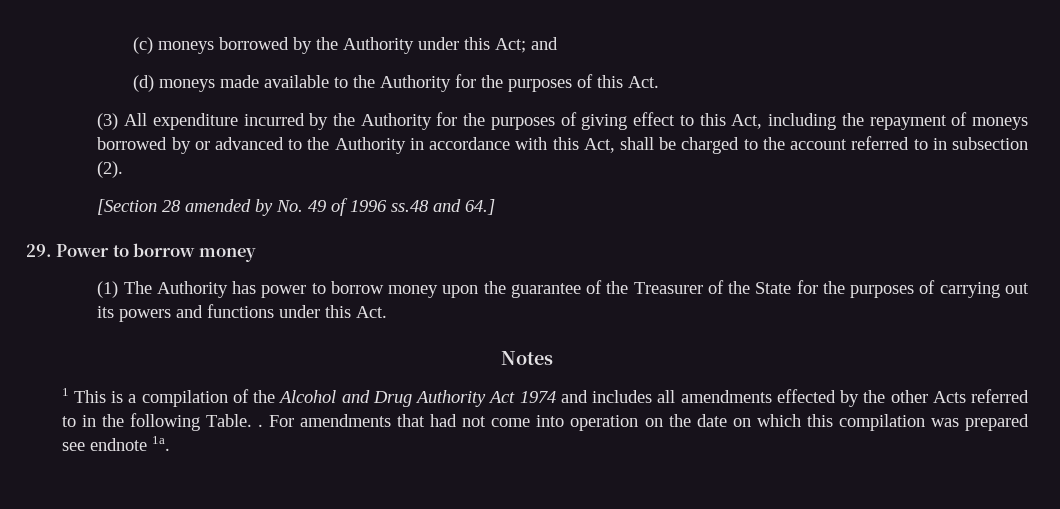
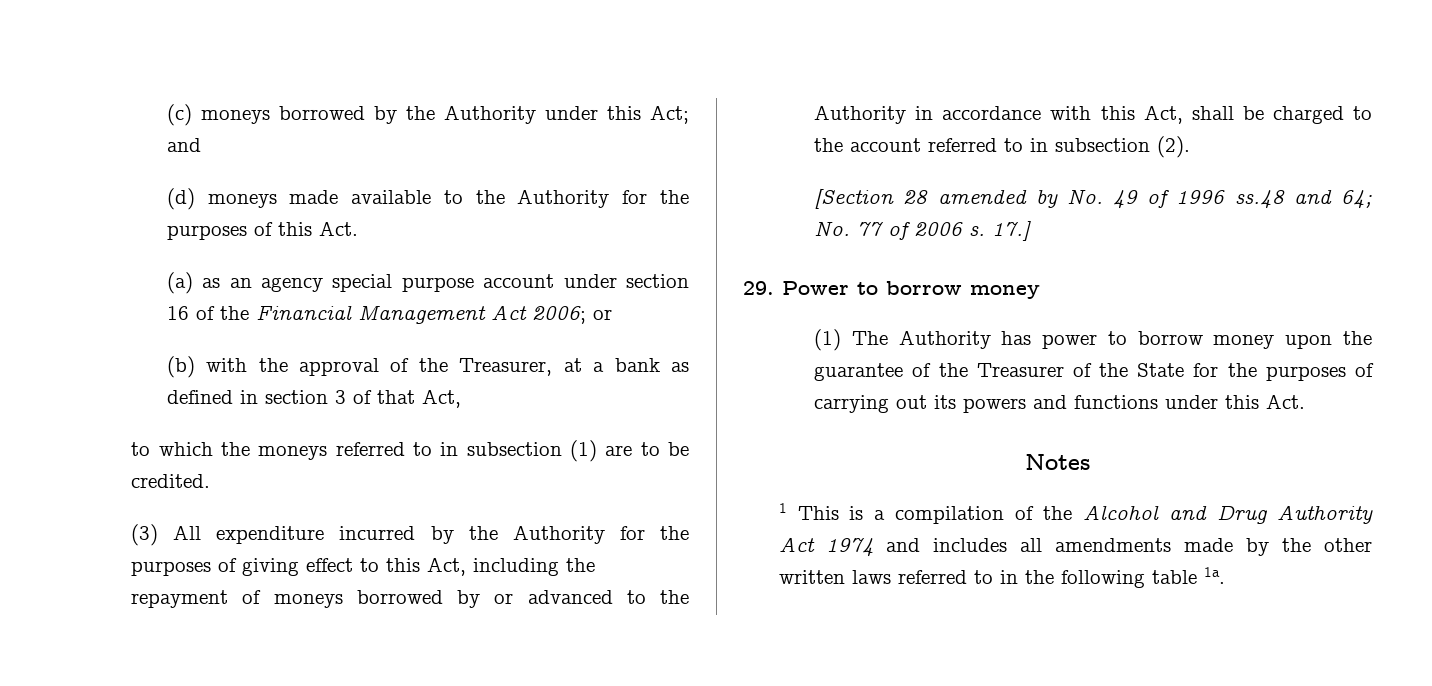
(659, 82) none -> [166,272,689,294] [166,305,612,324] [166,356,689,378] [166,389,461,408] [131,440,689,462] [131,474,211,488] // (a) as an agency special purpose account under section 16 of the Financial Management Act 2006; or // (b) with the approval of the Treasurer, at a bank as defined in section 3 of that Act, // to which the moneys referred to in subsection (1) are to be credited.
[465,199,496,215] 64.] -> [1341,190,1372,209] [814,220,1032,241] 64; No. 77 of 2006 s. 17.]
[776,389,836,403] effected -> [1184,538,1234,552] made
[932,391,966,403] Acts -> [778,570,891,584] written laws
[205,414,1029,431] [61,438,147,451] Table. . For amendments that had not come into operation on the date on which this compilation was prepared see endnote -> [1151,570,1197,584] table

